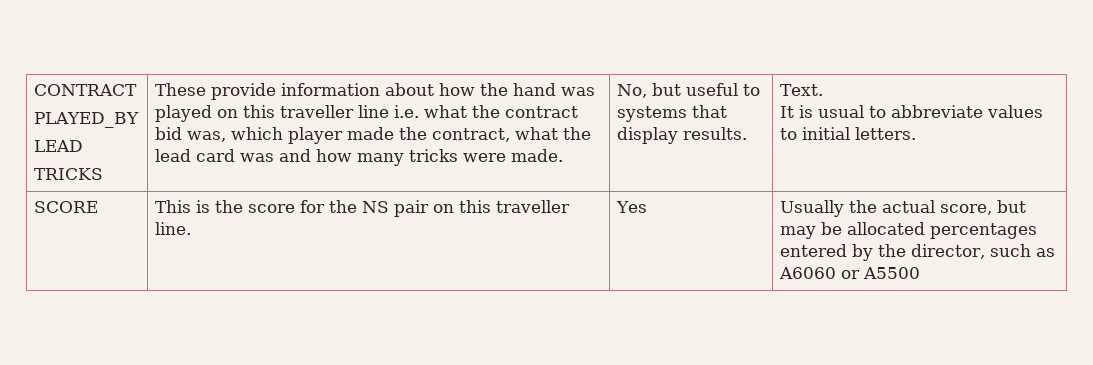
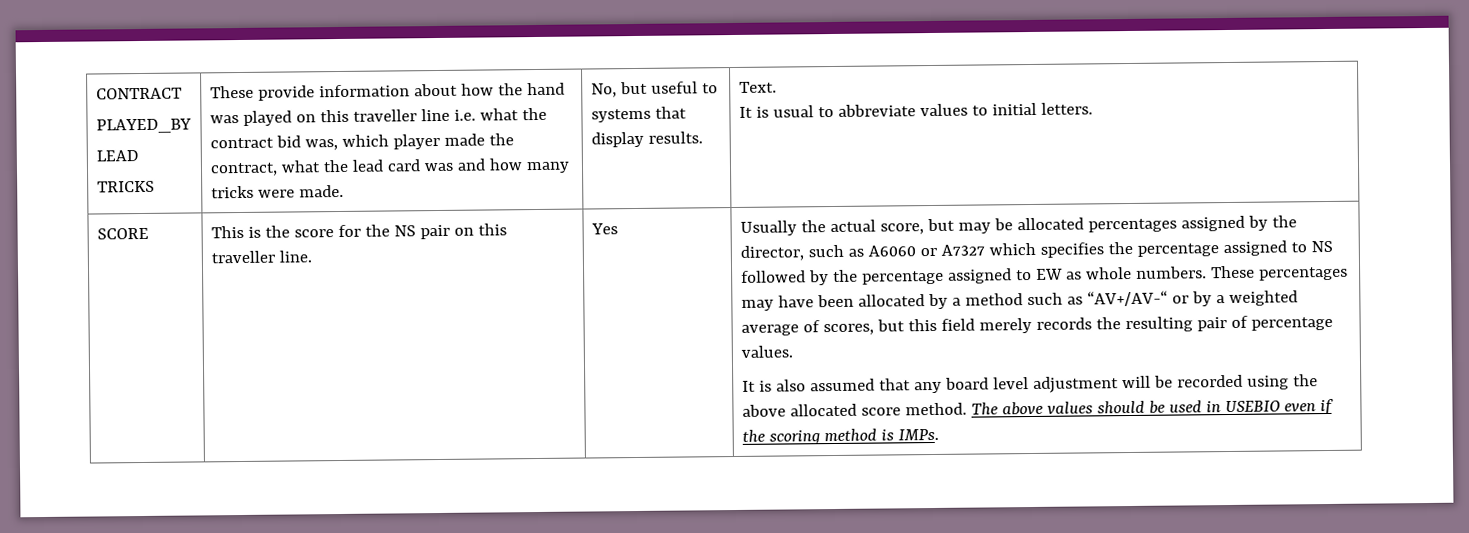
[780,244,848,257] entered -> [1180,215,1245,232] assigned
[863,267,921,279] A5500 -> [940,240,1333,258] [740,265,1348,286] [740,290,1298,311] [740,315,1333,336] [740,345,793,358] [741,374,1318,394] [741,398,1334,417] [741,428,939,445] A7327 which specifies the percentage assigned to NS followed by the percentage assigned to EW as whole numbers. These percentages may have been allocated by a method such as “AV+/AV-“ or by a weighted average of scores, but this field merely records the resulting pair of percentage values. // It is also assumed that any board level adjustment will be recorded using the above allocated score method. The above values should be used in USEBIO even if the scoring method is IMPs.

